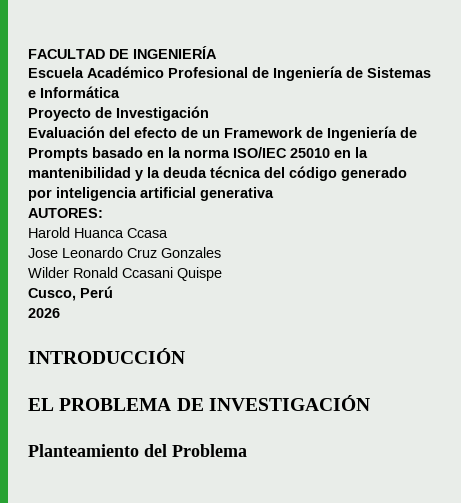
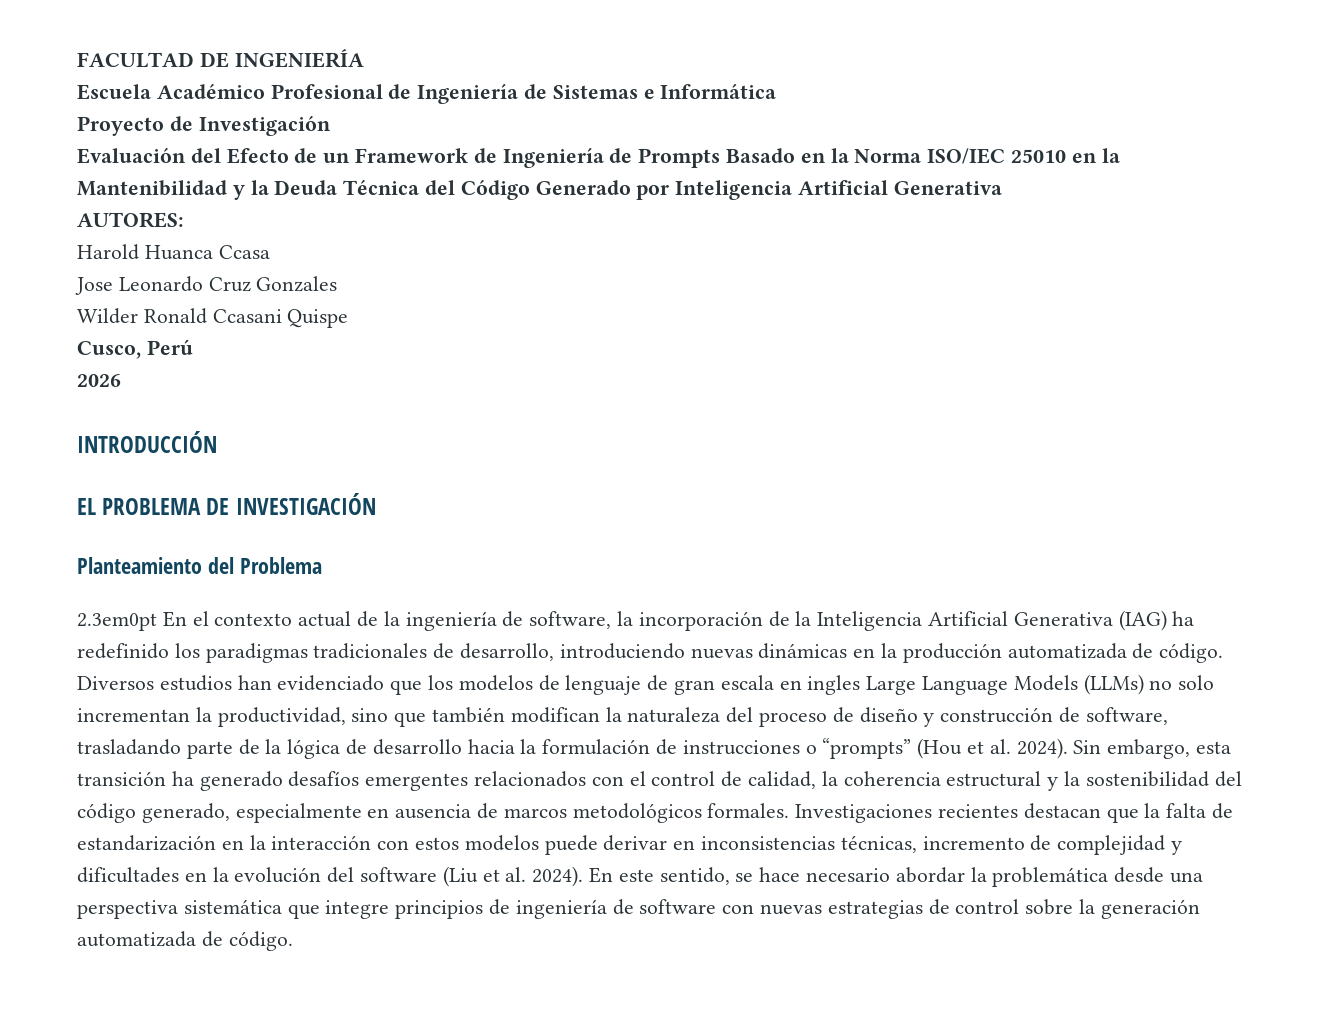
[134,127,177,138] efecto -> [226,148,289,164] Efecto
[92,147,230,158] basado en la norma -> [726,148,922,163] Basado en la Norma
[28,166,407,181] [28,187,274,201] mantenibilidad y la deuda técnica del código generado por inteligencia artificial generativa -> [77,180,1002,200] Mantenibilidad y la Deuda Técnica del Código Generado por Inteligencia Artificial Generativa
(247, 450) none -> [77,610,1195,631] [77,643,1224,663] [77,674,1215,695] [77,707,1168,727] [77,738,1232,759] [77,771,1242,791] [77,803,1234,823] [77,835,1183,855] [77,866,1204,887] [77,899,1200,919] [77,931,293,951] // 2.3em0pt En el contexto actual de la ingeniería de software, la incorporación de la Inteligencia Artificial Generativa (IAG) ha redefinido los paradigmas tradicionales de desarrollo, introduciendo nuevas dinámicas en la producción automatizada de código. Diversos estudios han evidenciado que los modelos de lenguaje de gran escala en ingles Large Language Models (LLMs) no solo incrementan la productividad, sino que también modifican la naturaleza del proceso de diseño y construcción de software, trasladando parte de la lógica de desarrollo hacia la formulación de instrucciones o “prompts” (Hou et al. 2024). Sin embargo, esta transición ha generado desafíos emergentes relacionados con el control de calidad, la coherencia estructural y la sostenibilidad del código generado, especialmente en ausencia de marcos metodológicos formales. Investigaciones recientes destacan que la falta de estandarización en la interacción con estos modelos puede derivar en inconsistencias técnicas, incremento de complejidad y dificultades en la evolución del software (Liu et al. 2024). En este sentido, se hace necesario abordar la problemática desde una perspectiva sistemática que integre principios de ingeniería de software con nuevas estrategias de control sobre la generación automatizada de código.

